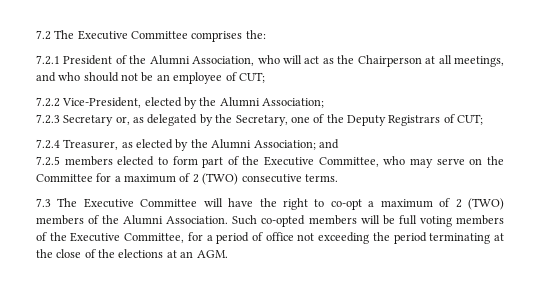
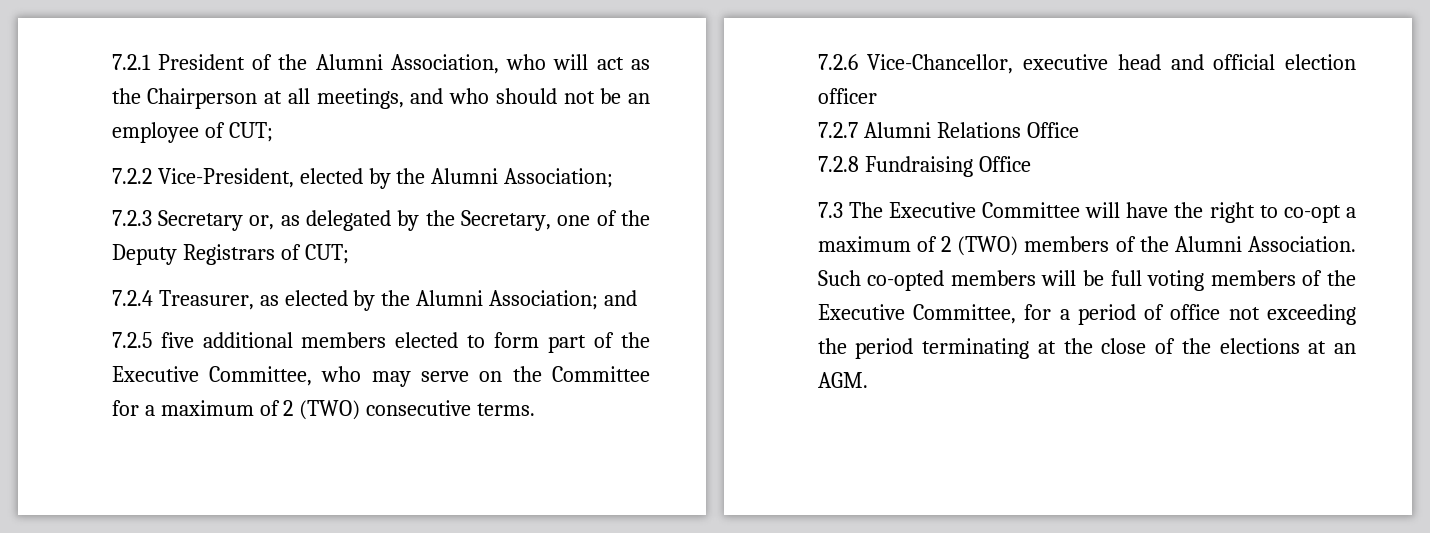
[35,30,266,42] 7.2 The Executive Committee comprises the: // -> (111, 62) none
(60, 161) none -> [160,332,293,348] five additional
(338, 178) none -> [817,54,1356,74] [817,88,877,104] [817,122,1079,138] [817,156,1031,177] // 7.2.6 Vice-Chancellor, executive head and official election officer // 7.2.7 Alumni Relations Office // 7.2.8 Fundraising Office

